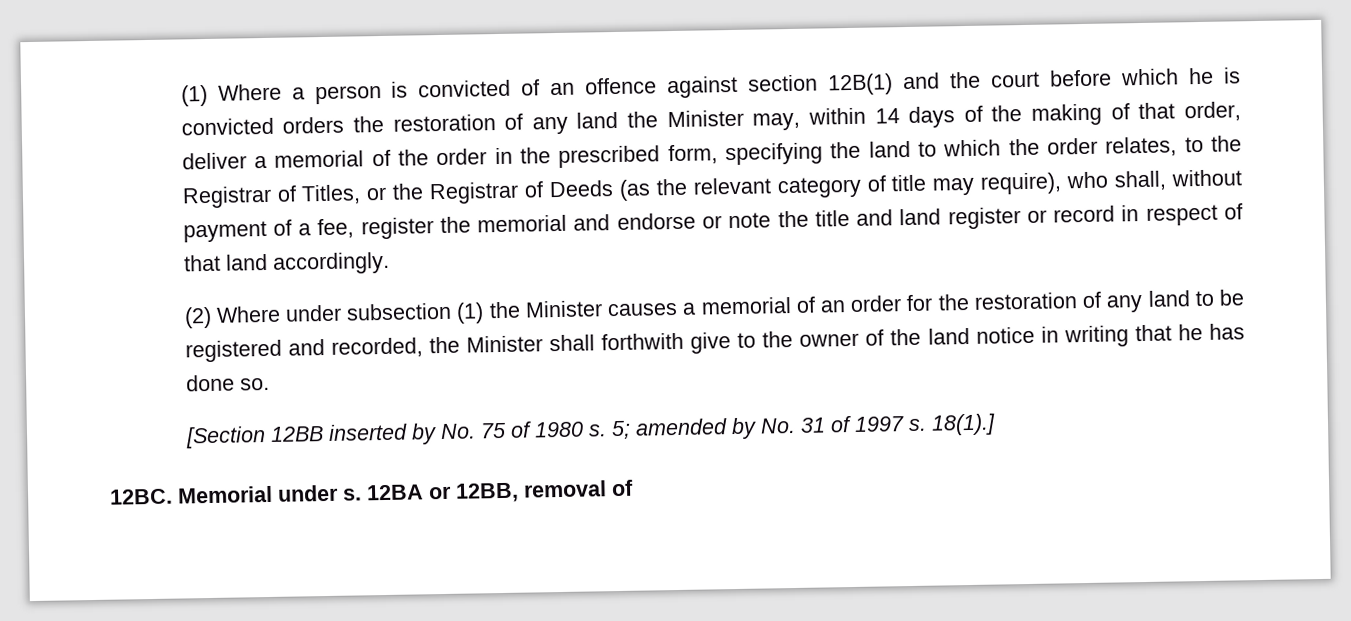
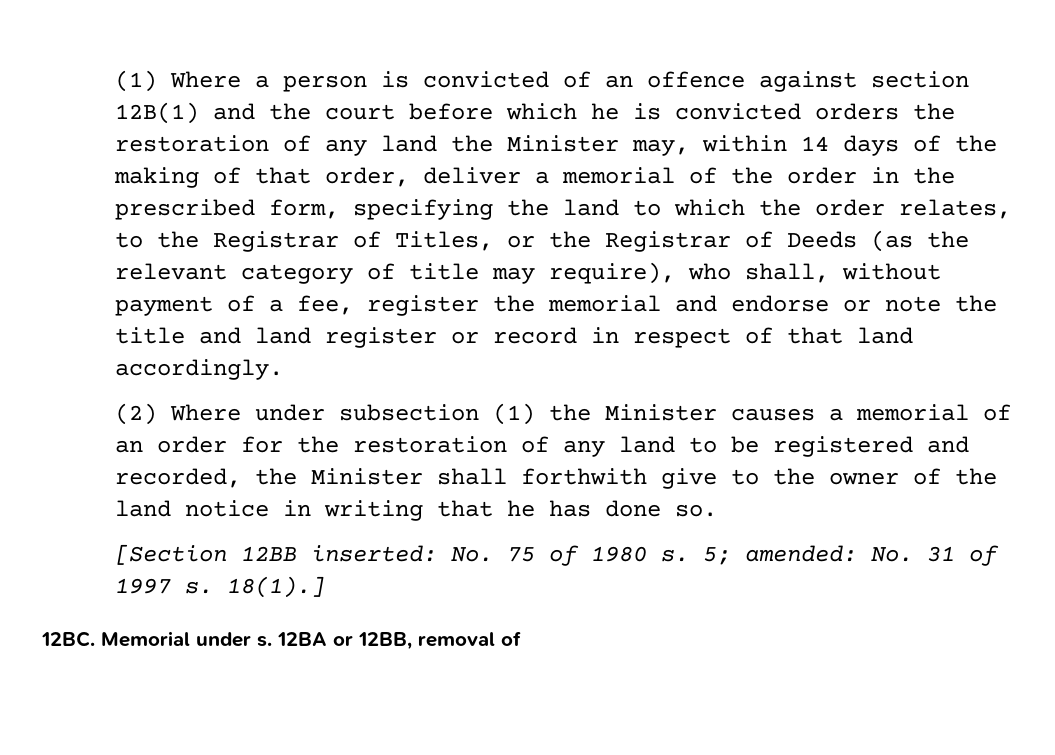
[327,423,437,445] inserted by -> [311,545,438,562] inserted:
[634,417,757,440] amended by -> [745,545,858,562] amended:

